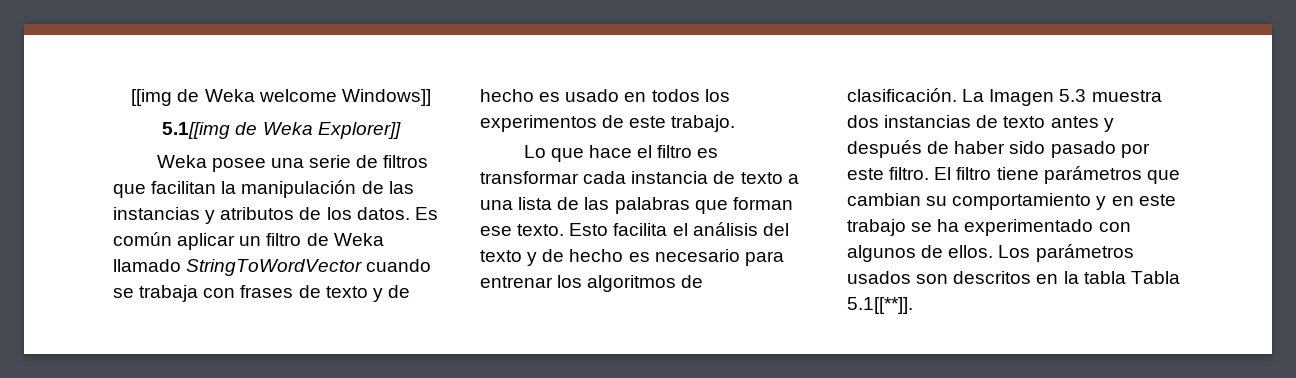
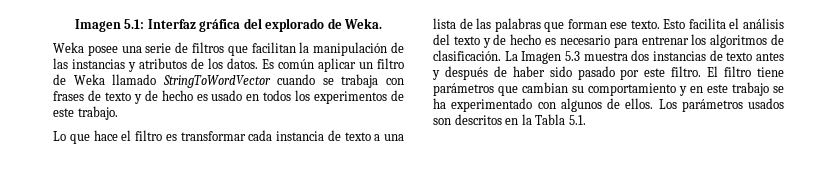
[131,89,431,106] [162,122,401,139] [[img de Weka welcome Windows]] // 5.1[[img de Weka Explorer]] -> [74,18,383,32] Imagen 5.1: Interfaz gráfica del explorado de Weka.
[1083,271,1180,284] [847,297,913,314] tabla Tabla 5.1[[**]]. -> [535,114,586,125] Tabla 5.1.

